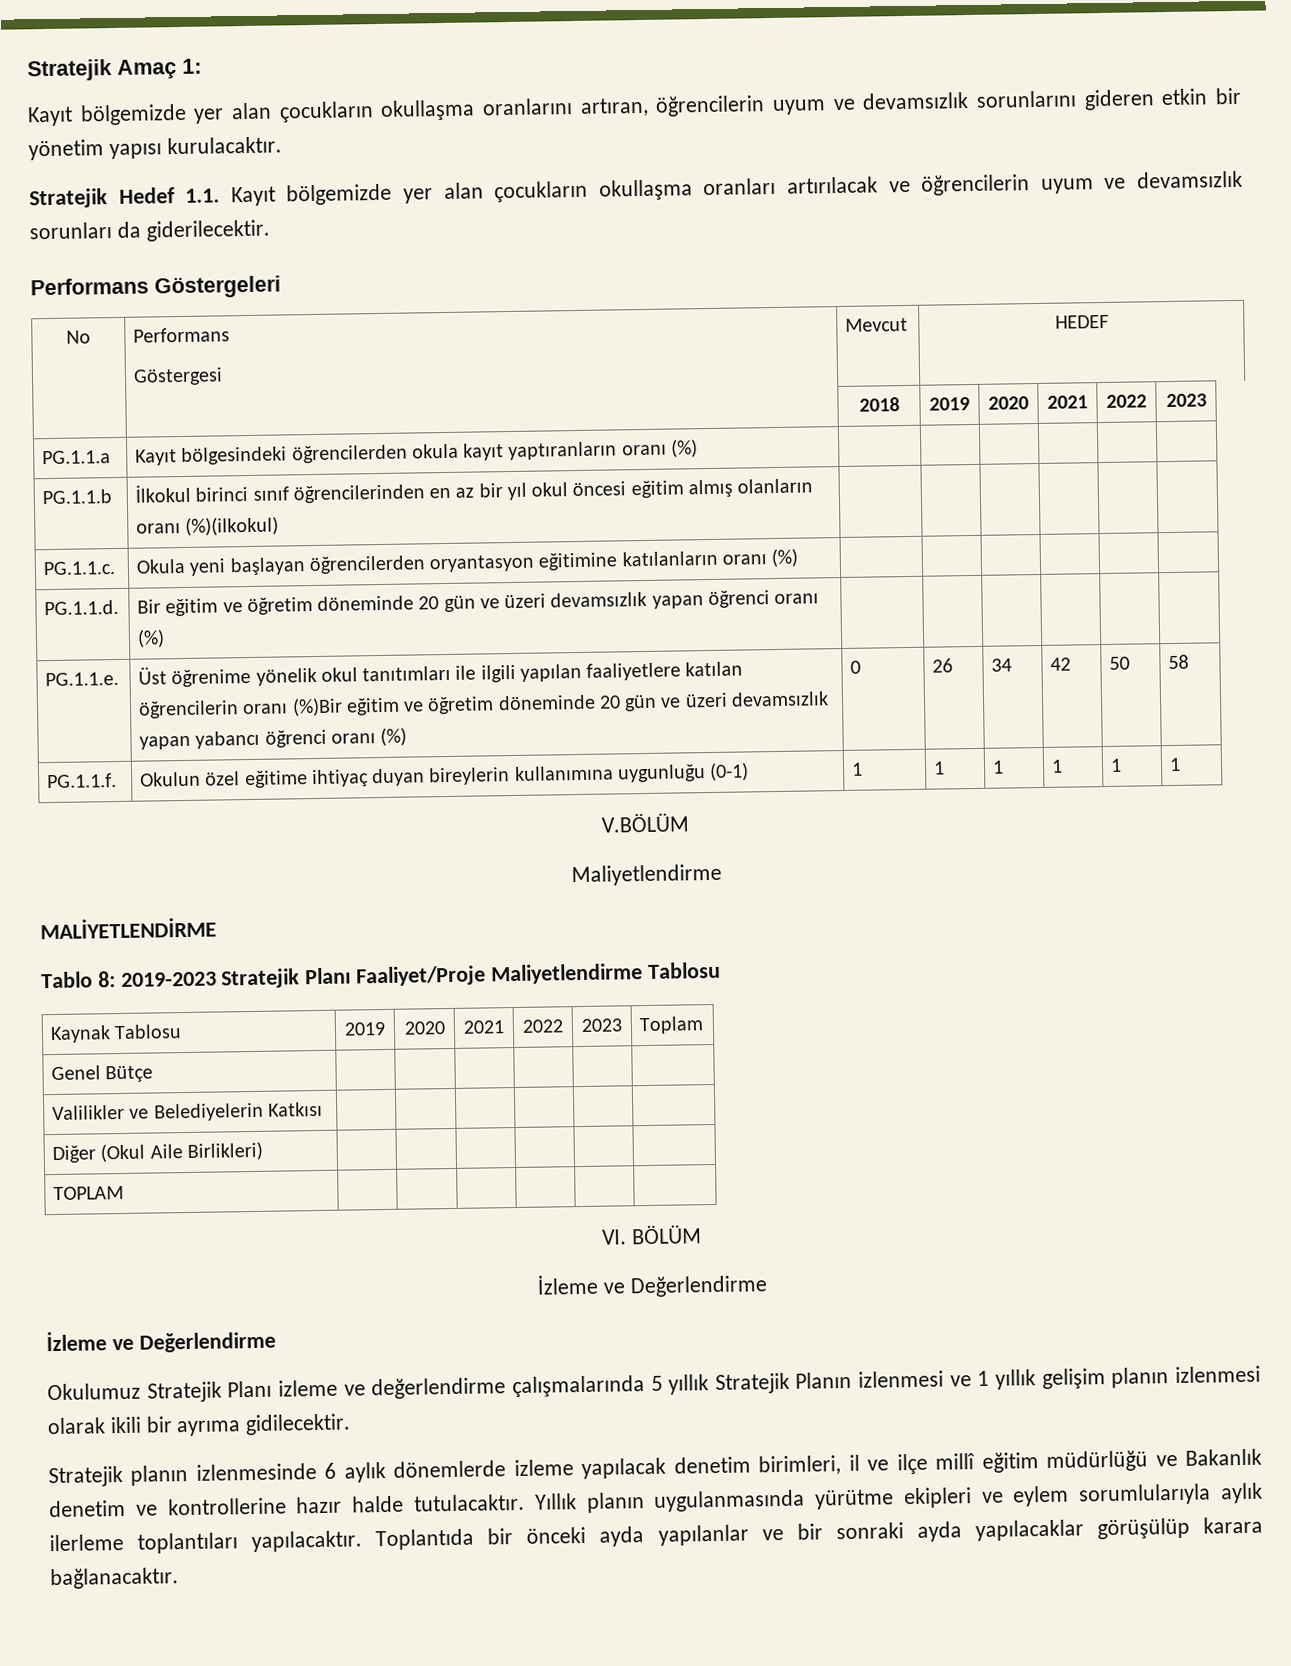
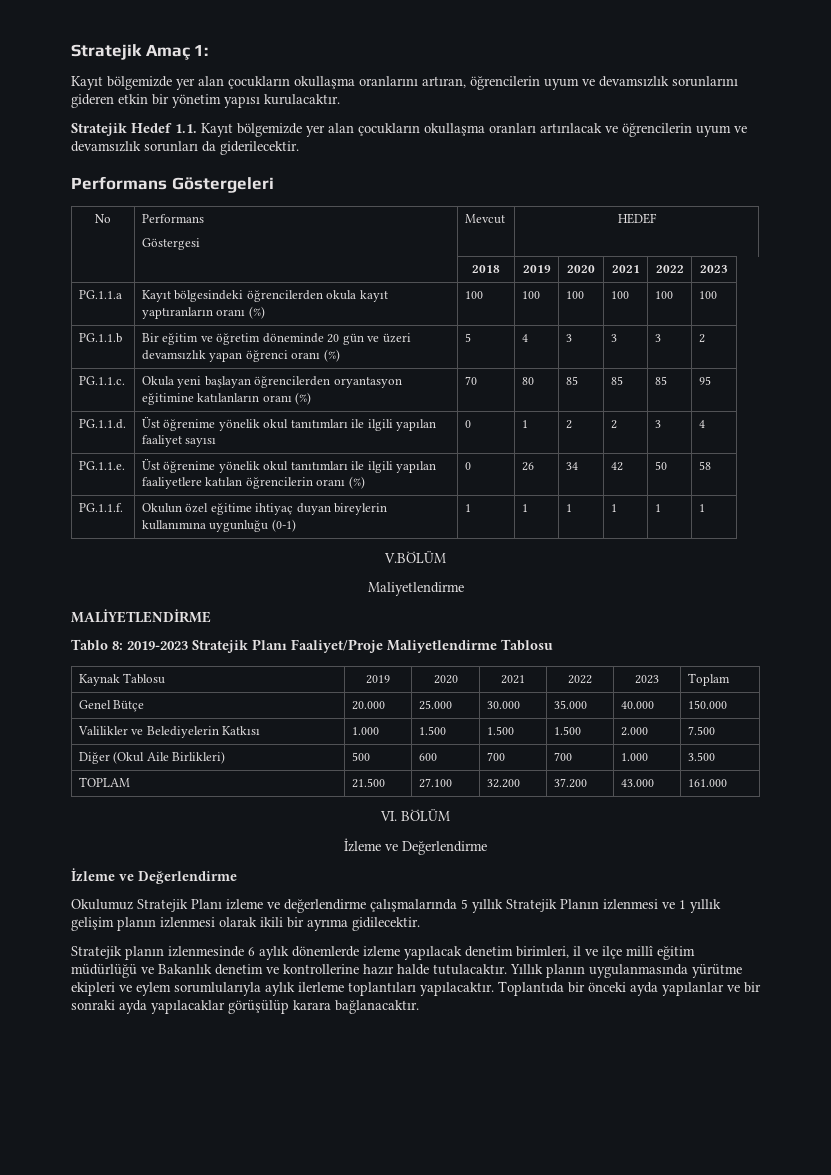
[42,489,113,505] [135,478,814,504] [136,516,280,536] [43,561,117,576] [136,548,799,576] [44,599,120,616] | | | | | // PG.1.1.b | İlkokul birinci sınıf öğrencilerinden en az bir yıl okul öncesi eğitim almış olanların oranı (%)(ilkokul) | | | | | | // PG.1.1.c. | Okula yeni başlayan öğrencilerden oryantasyon eğitimine katılanların oranı (%) | | | | | | // PG.1.1.d. -> [464,291,483,299] [521,291,540,299] [565,291,584,299] [610,291,629,299] [654,291,673,299] [698,291,717,299] [78,333,122,343] 100 | 100 | 100 | 100 | 100 | 100 // PG.1.1.b
(166, 638) | | | | | -> [464,333,471,342] [521,334,528,342] [565,334,572,342] [610,334,617,342] [654,334,661,342] [698,334,705,343] [78,376,125,385] [141,376,402,388] [141,392,312,405] [464,376,477,385] [521,377,534,385] [565,376,578,385] [610,376,623,385] [654,376,667,385] [698,376,711,385] [78,419,126,429] [141,417,437,431] [141,435,217,447] [464,420,471,428] [521,420,528,428] [565,420,572,429] [610,420,617,429] [654,420,661,428] [698,420,705,428] 5 | 4 | 3 | 3 | 3 | 2 // PG.1.1.c. | Okula yeni başlayan öğrencilerden oryantasyon eğitimine katılanların oranı (%) | 70 | 80 | 85 | 85 | 85 | 95 // PG.1.1.d. | Üst öğrenime yönelik okul tanıtımları ile ilgili yapılan faaliyet sayısı | 0 | 1 | 2 | 2 | 3 | 4
[291,691,830,717] [139,729,376,750] (%)Bir eğitim ve öğretim döneminde 20 gün ve üzeri devamsızlık yapan yabancı öğrenci oranı -> (346, 482) none
[52,1101,323,1122] [52,1141,263,1164] [53,1185,125,1201] | | | | | // Valilikler ve Belediyelerin Katkısı | | | | | | // Diğer (Okul Aile Birlikleri) | | | | | | // TOPLAM | | | | | | -> [351,701,385,710] [418,700,452,710] [486,701,520,709] [553,700,587,709] [620,701,654,709] [687,700,727,709] [77,726,261,738] [351,727,379,735] [418,726,446,735] [486,726,514,735] [553,726,581,735] [620,727,648,736] [687,726,715,735] [78,751,226,764] [351,752,370,761] [418,753,437,761] [486,752,505,761] [553,752,572,761] [620,753,648,761] [687,752,715,761] [78,777,130,787] [351,778,385,788] [418,778,452,788] [486,779,520,788] [553,778,587,788] [620,779,654,787] [687,779,727,787] 20.000 | 25.000 | 30.000 | 35.000 | 40.000 | 150.000 // Valilikler ve Belediyelerin Katkısı | 1.000 | 1.500 | 1.500 | 1.500 | 2.000 | 7.500 // Diğer (Okul Aile Birlikleri) | 500 | 600 | 700 | 700 | 1.000 | 3.500 // TOPLAM | 21.500 | 27.100 | 32.200 | 37.200 | 43.000 | 161.000

